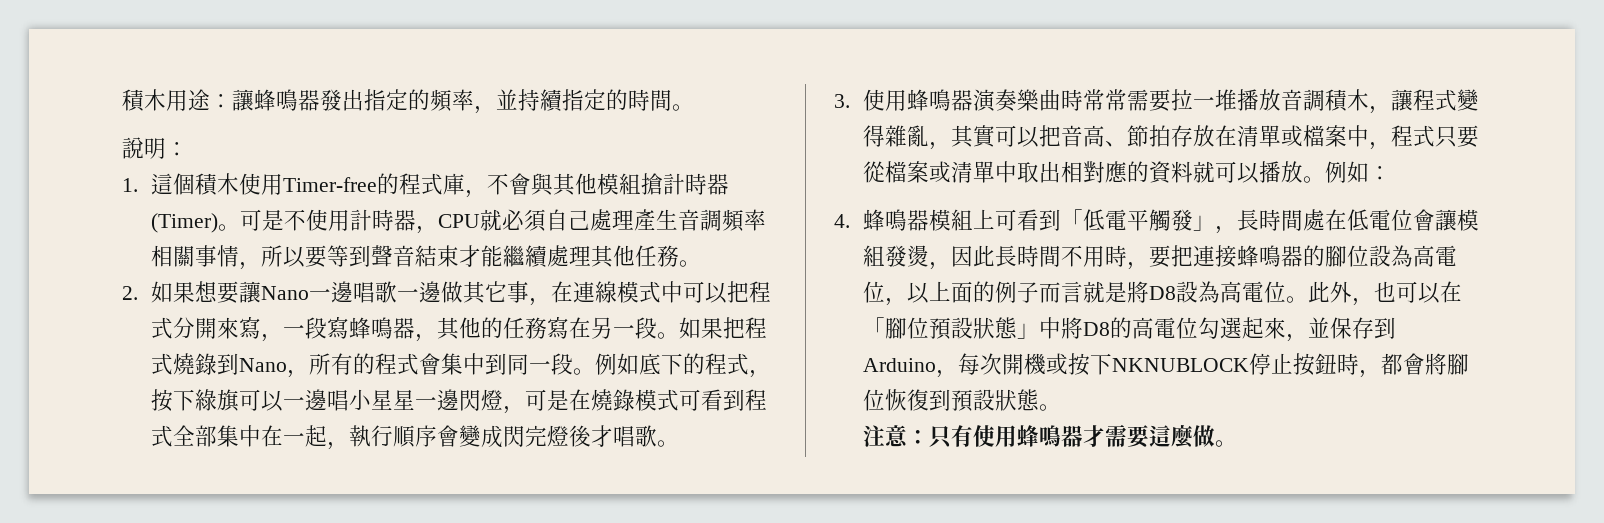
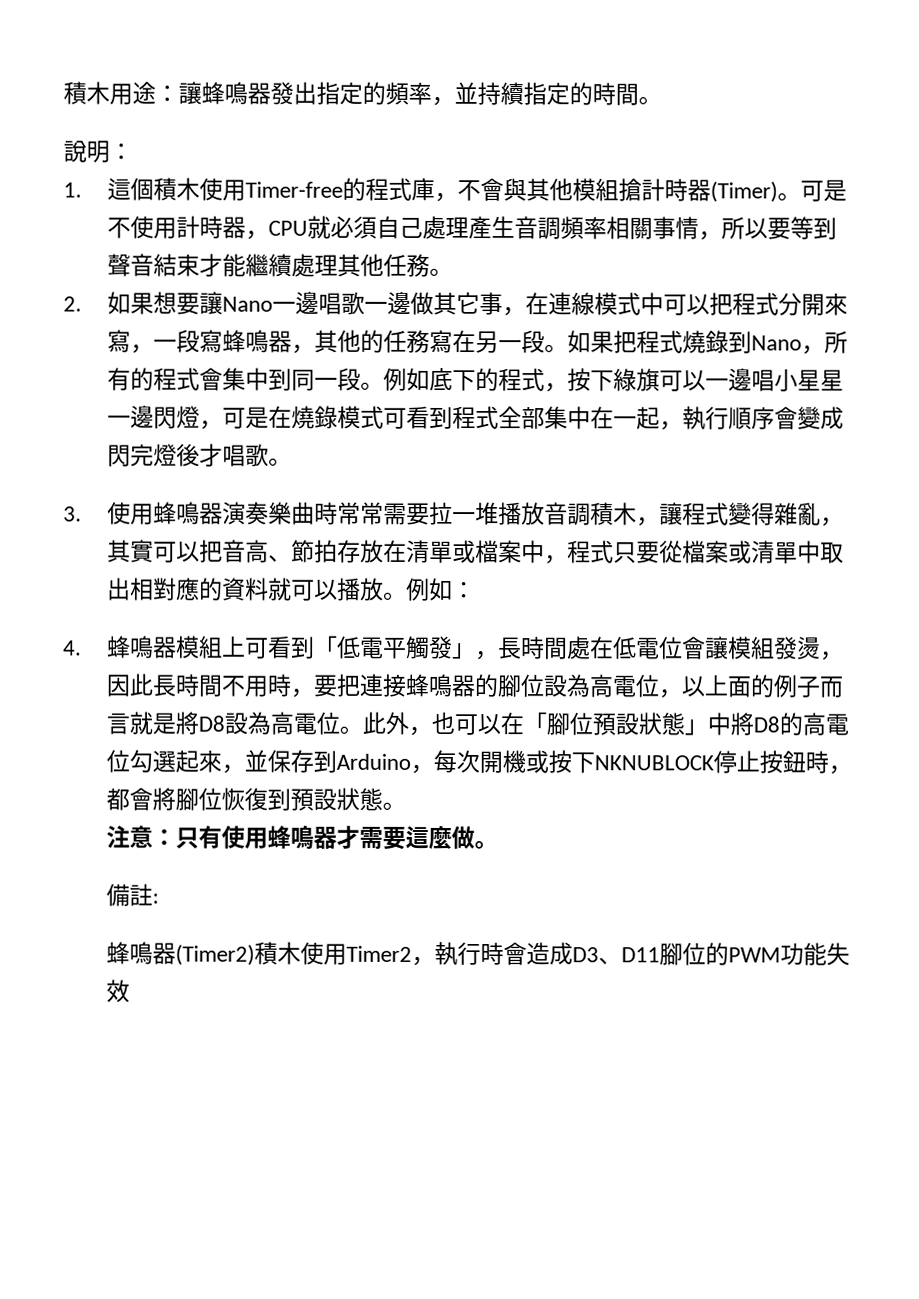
(1237, 443) none -> [105,883,159,907] [105,941,850,966] [105,979,130,1003] // 備註: // 蜂鳴器(Timer2)積木使用Timer2，執行時會造成D3、D11腳位的PWM功能失效

